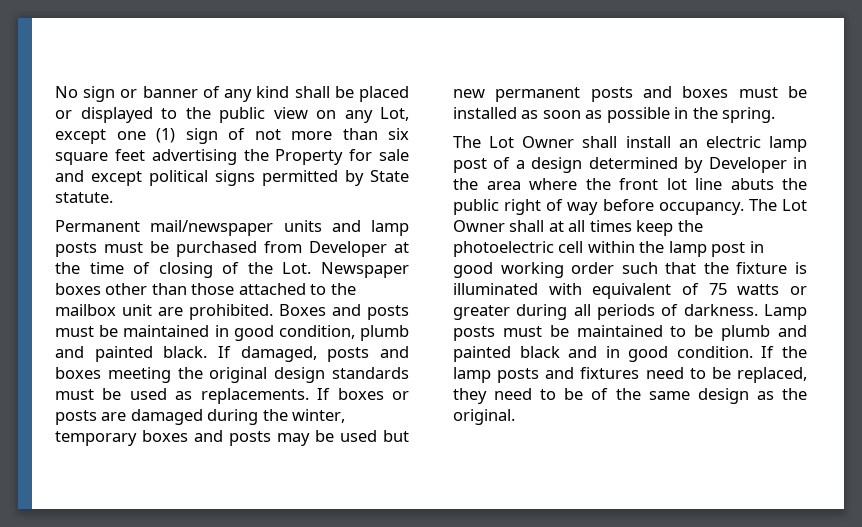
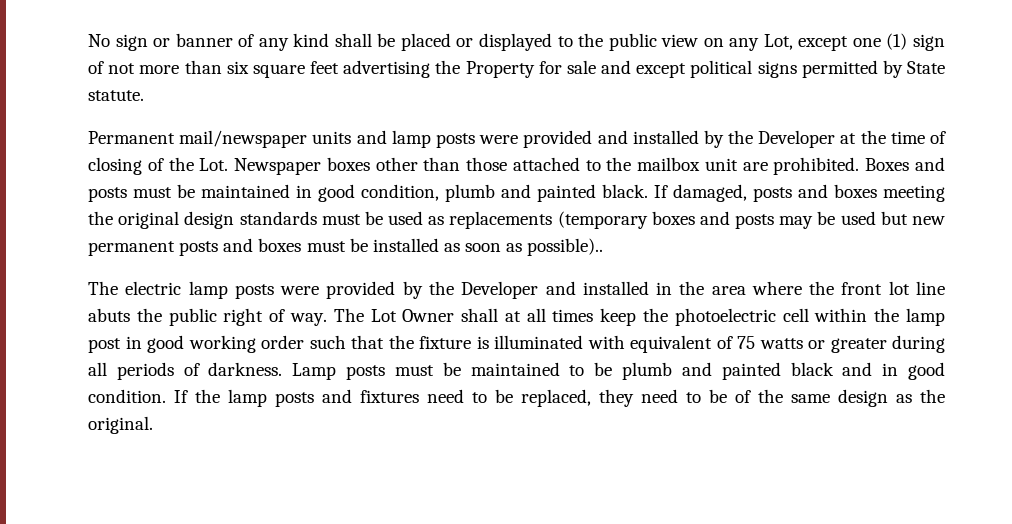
[104,241,302,257] must be purchased from -> [479,130,754,148] were provided and installed by the
[200,388,409,404] [55,409,346,425] [55,431,137,446] replacements. If boxes or posts are damaged during the winter, temporary -> [449,211,648,229] replacements (temporary
[606,107,776,123] [453,136,807,152] [453,157,787,173] possible in the spring. // The Lot Owner shall install an electric lamp post of a design determined by Developer -> [527,238,604,256] [88,281,649,299] possible).. // The electric lamp posts were provided by the Developer and installed
[567,199,744,215] way before occupancy. -> [289,313,327,326] way.

